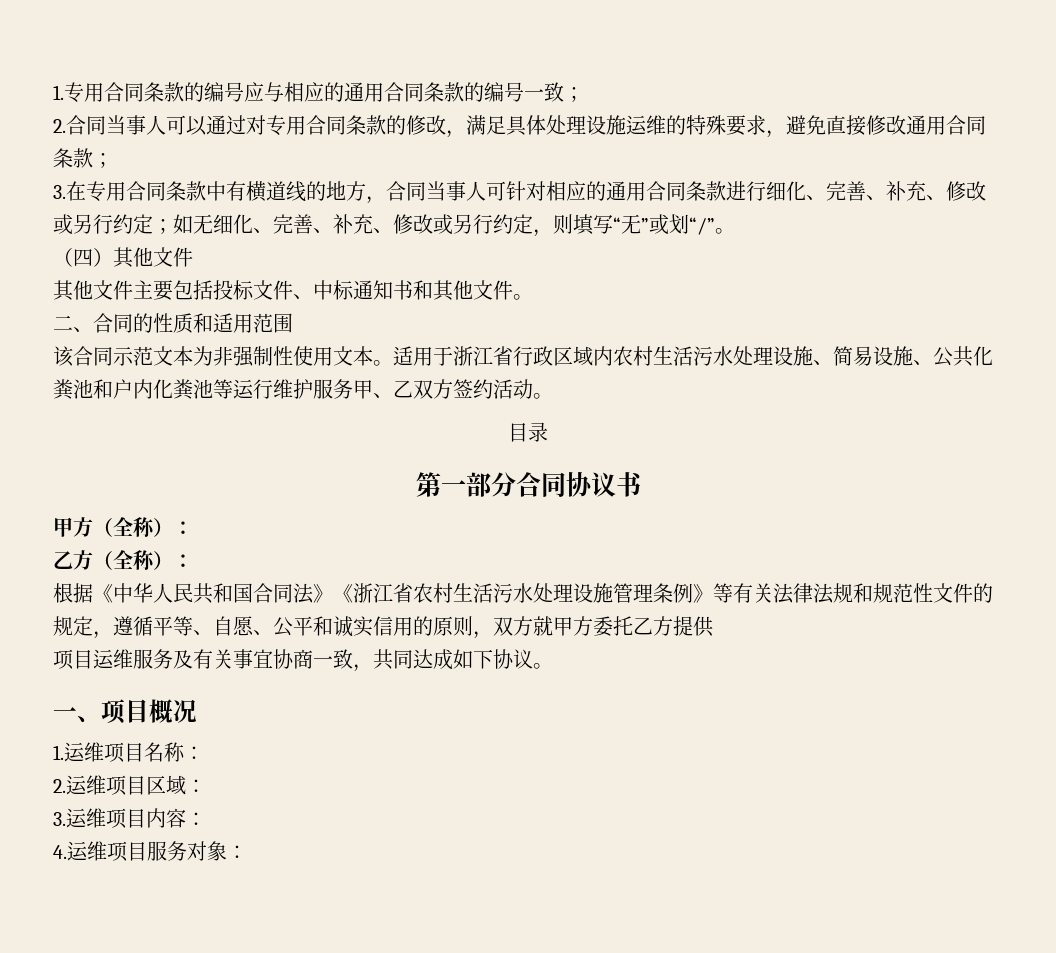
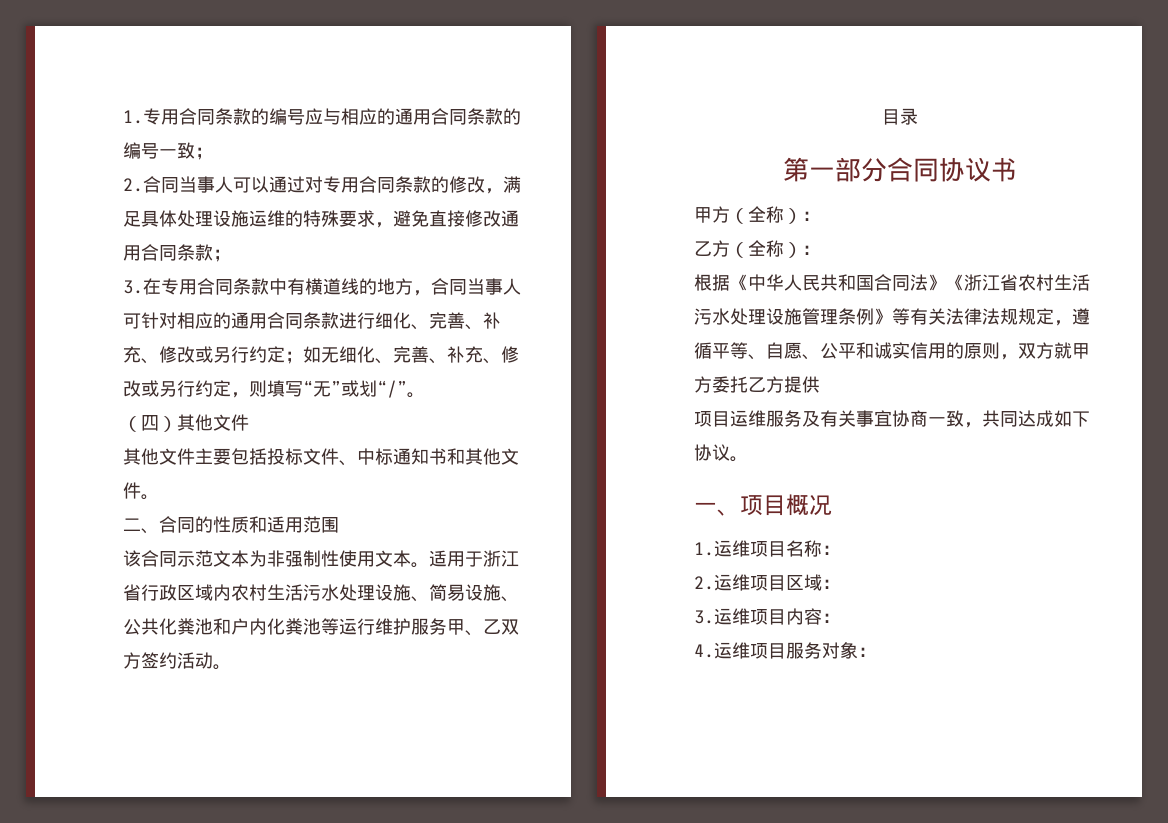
[853,583,993,603] 和规范性文件的 -> (1018, 316) none

